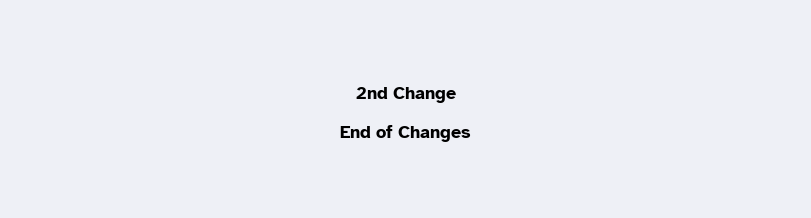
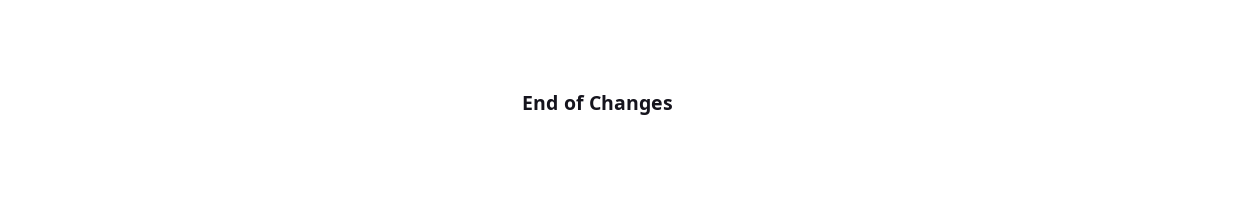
[355,87,456,103] 2nd Change // -> (522, 102) none

